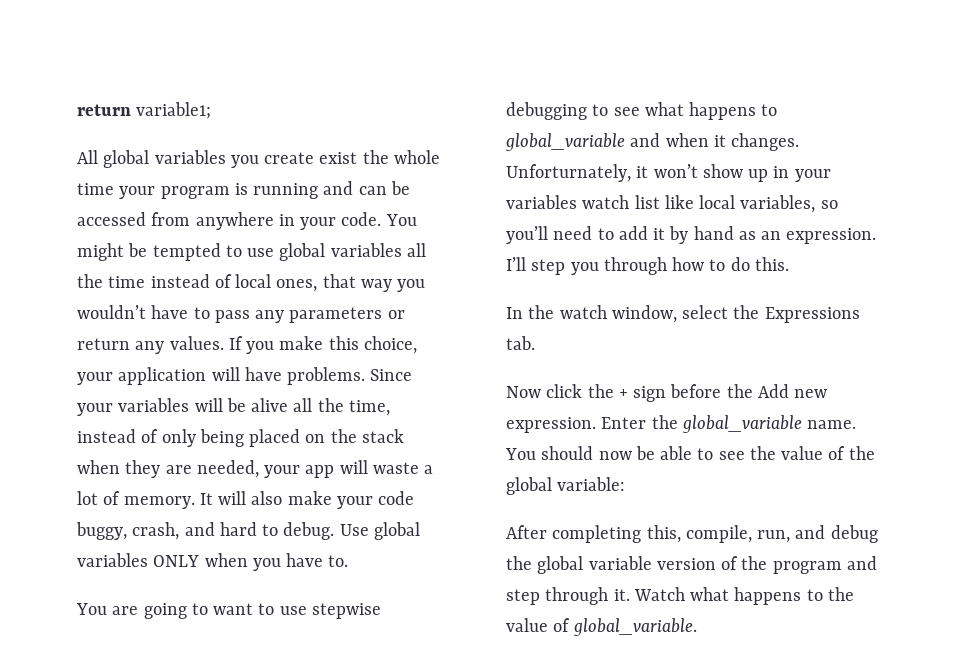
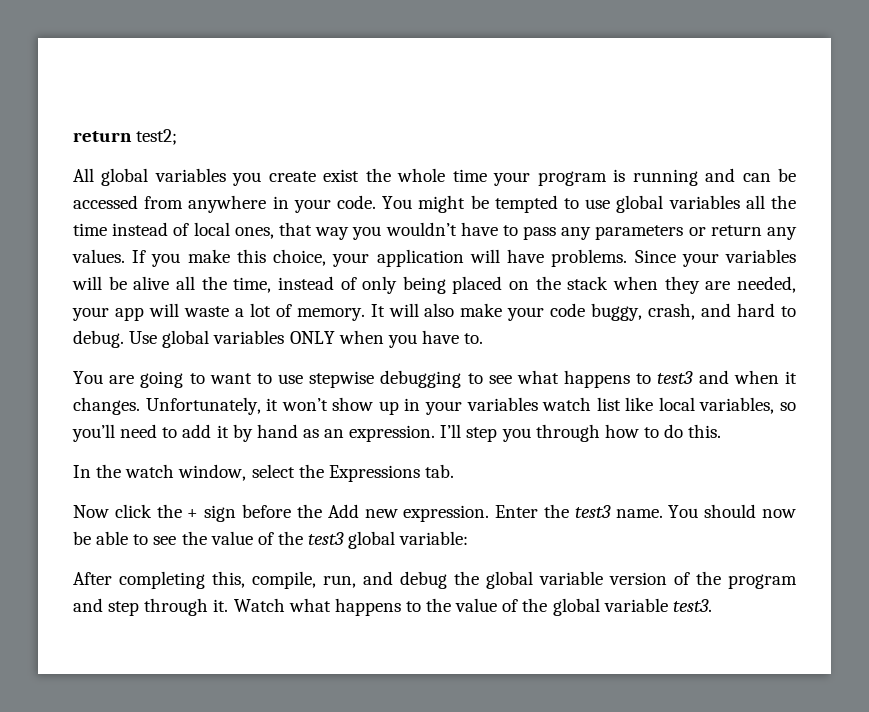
[77,102,212,119] return variable1; -> [73,129,178,145] return test2;
[505,133,625,151] global_variable -> [657,371,694,384] test3
[506,164,631,182] Unforturnately, -> [145,397,261,415] Unfortunately,
[681,415,802,433] global_variable -> [574,505,611,518] test3
(875, 453) none -> [308,532,345,545] test3
[572,618,697,636] global_variable. -> [522,598,712,616] the global variable test3.

